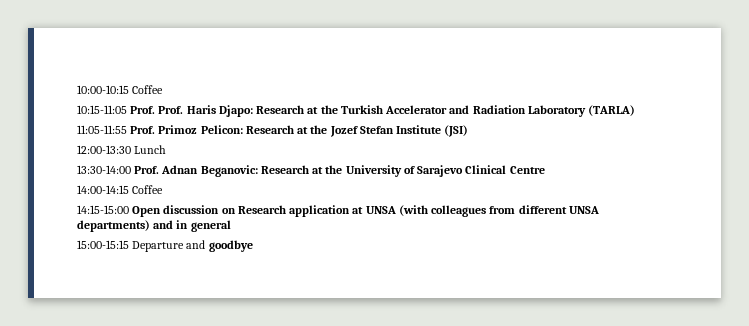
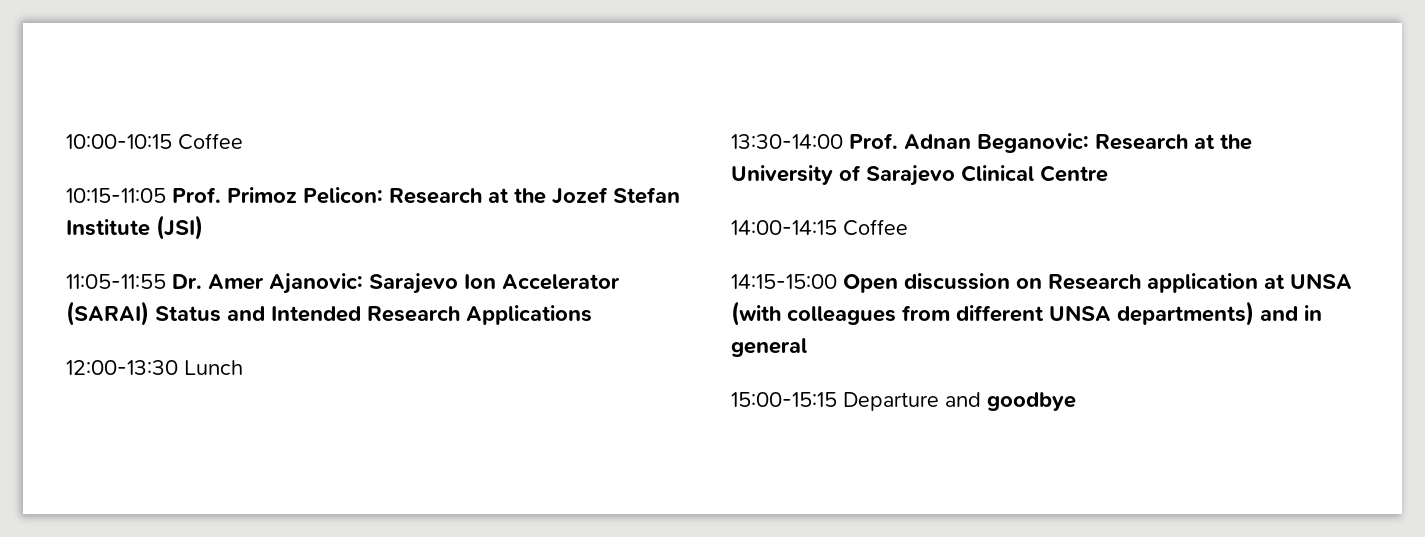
[158,105,636,117] [77,125,156,134] Prof. Haris Djapo: Research at the Turkish Accelerator and Radiation Laboratory (TARLA) // 11:05-11:55 Prof. -> (221, 195) none
(469, 131) none -> [66,273,620,294] [66,301,592,326] // 11:05-11:55 Dr. Amer Ajanovic: Sarajevo Ion Accelerator (SARAI) Status and Intended Research Applications

